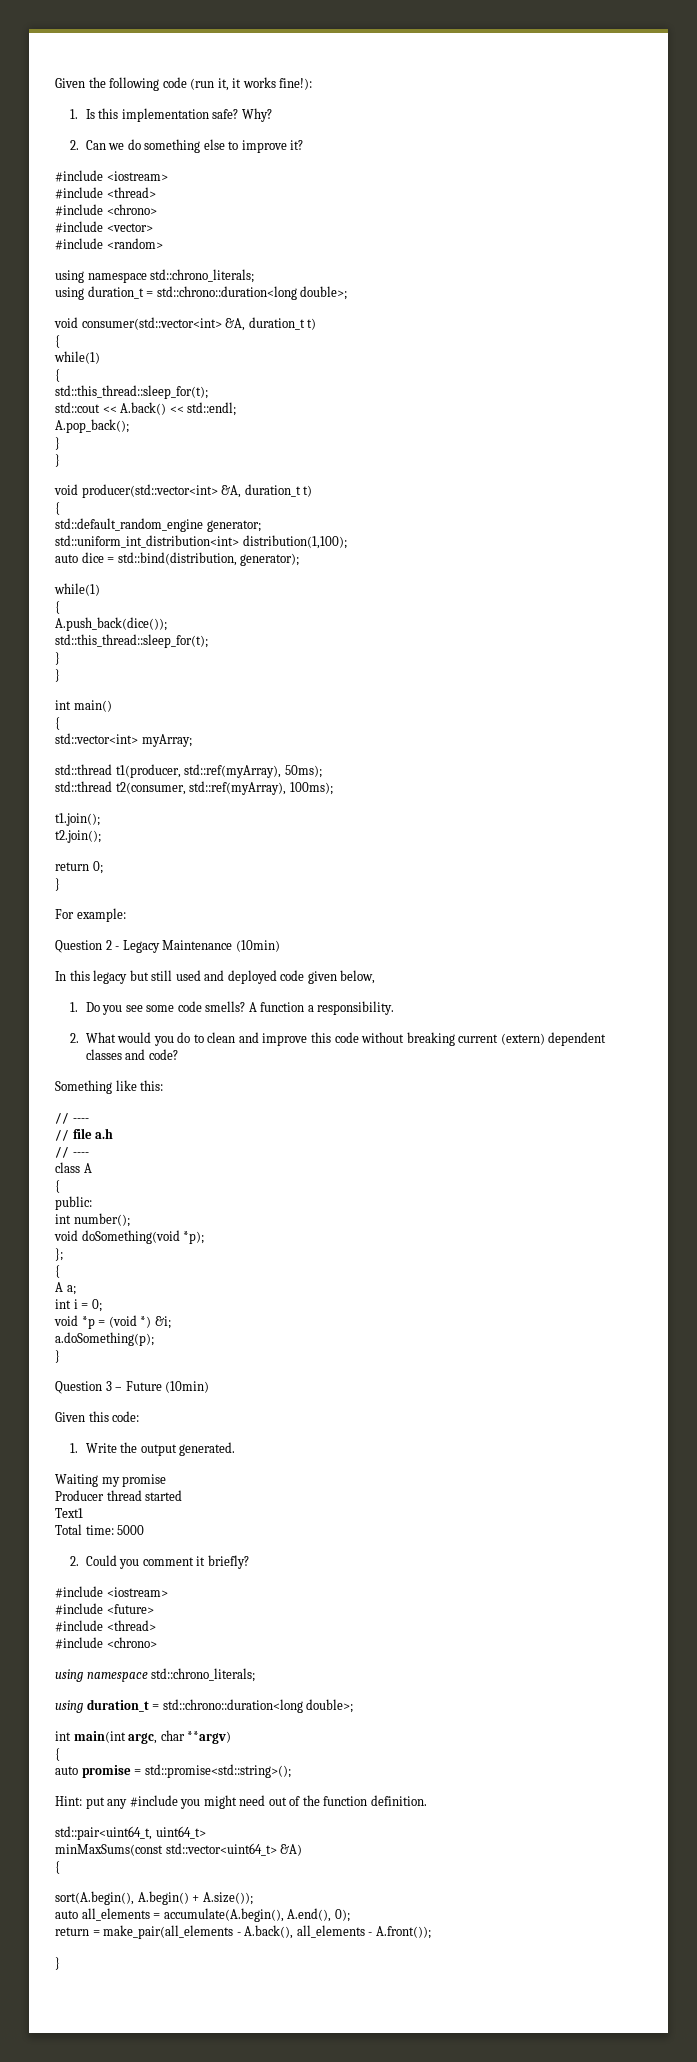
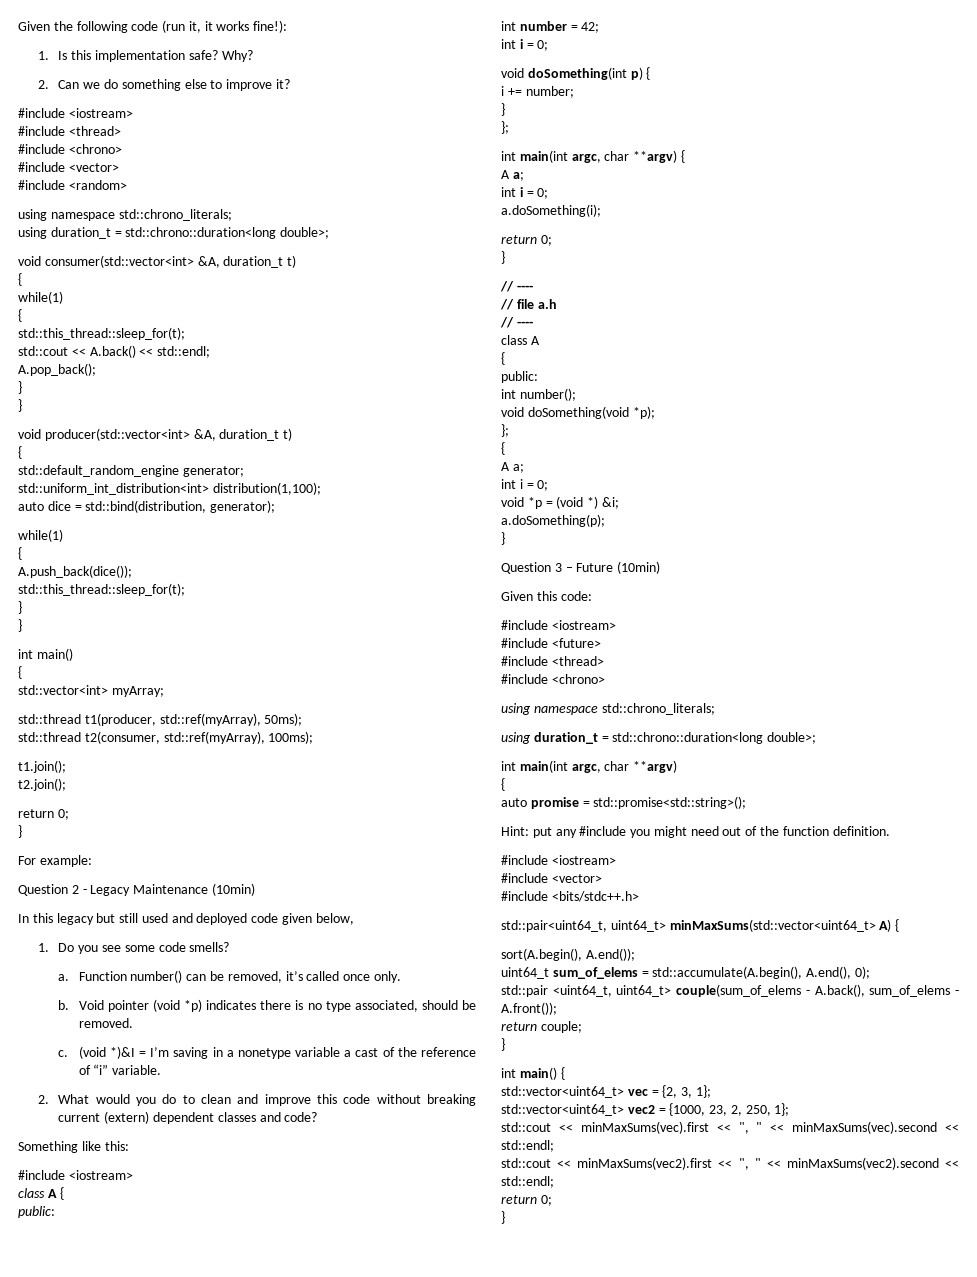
[248,1001,395,1015] A function a responsibility. -> [58,970,401,983] [58,999,476,1012] [78,1018,133,1028] [58,1046,477,1059] [78,1064,162,1075] // a. Function number() can be removed, it’s called once only. // b. Void pointer (void *p) indicates there is no type associated, should be removed. // c. (void *)&I = I’m saving in a nonetype variable a cast of the reference of “i” variable.
(164, 1085) none -> [18,1170,133,1180] [18,1187,64,1200] [18,1206,55,1218] [501,21,600,33] [501,39,549,51] [501,67,651,80] [501,86,574,98] [501,103,505,116] [501,121,509,134] [501,150,685,163] [501,170,524,181] [501,187,549,199] [501,204,601,217] [501,235,552,246] [501,251,505,264] // #include <iostream> // class A { // public: // int number = 42; // int i = 0; // void doSomething(int p) { // i += number; // } // }; // int main(int argc, char **argv) { // A a; // int i = 0; // a.doSomething(i); // return 0; // }
[70,1442,236,1456] [55,1474,167,1487] [55,1490,183,1501] [55,1508,83,1518] [55,1524,145,1535] [70,1555,249,1569] // 1. Write the output generated. // Waiting my promise // Producer thread started // Text1 // Total time: 5000 // 2. Could you comment it briefly? -> (592, 596) none
(427, 1800) none -> [501,855,616,865] [501,873,602,883] [501,891,639,902] // #include <iostream> // #include <vector> // #include <bits/stdc++.h>
[55,1843,303,1856] // minMaxSums(const std::vector<uint64_t> &A) // -> [669,919,892,932] minMaxSums(std::vector<uint64_t> A)
[137,1891,253,1905] [55,1908,350,1922] [55,1925,234,1939] A.begin() + A.size()); // auto all_elements = accumulate(A.begin(), A.end(), 0); // return = make_pair(all_elements -> [585,948,635,961] [501,966,870,979] [501,984,802,997] A.end()); // uint64_t sum_of_elems = std::accumulate(A.begin(), A.end(), 0); // std::pair <uint64_t, uint64_t> couple(sum_of_elems
[296,1925,365,1938] all_elements -> [869,985,951,997] sum_of_elems
[55,1957,60,1970] // } -> [501,1021,582,1033] [501,1038,505,1051] [501,1067,565,1080] [501,1085,711,1098] [501,1103,790,1116] [501,1121,959,1134] [501,1140,554,1152] [501,1157,959,1170] [501,1176,554,1188] [501,1195,552,1206] [501,1211,505,1224] // return couple; // } // int main() { // std::vector<uint64_t> vec = {2, 3, 1}; // std::vector<uint64_t> vec2 = {1000, 23, 2, 250, 1}; // std::cout << minMaxSums(vec).first << ", " << minMaxSums(vec).second << std::endl; // std::cout << minMaxSums(vec2).first << ", " << minMaxSums(vec2).second << std::endl; // return 0; // }

